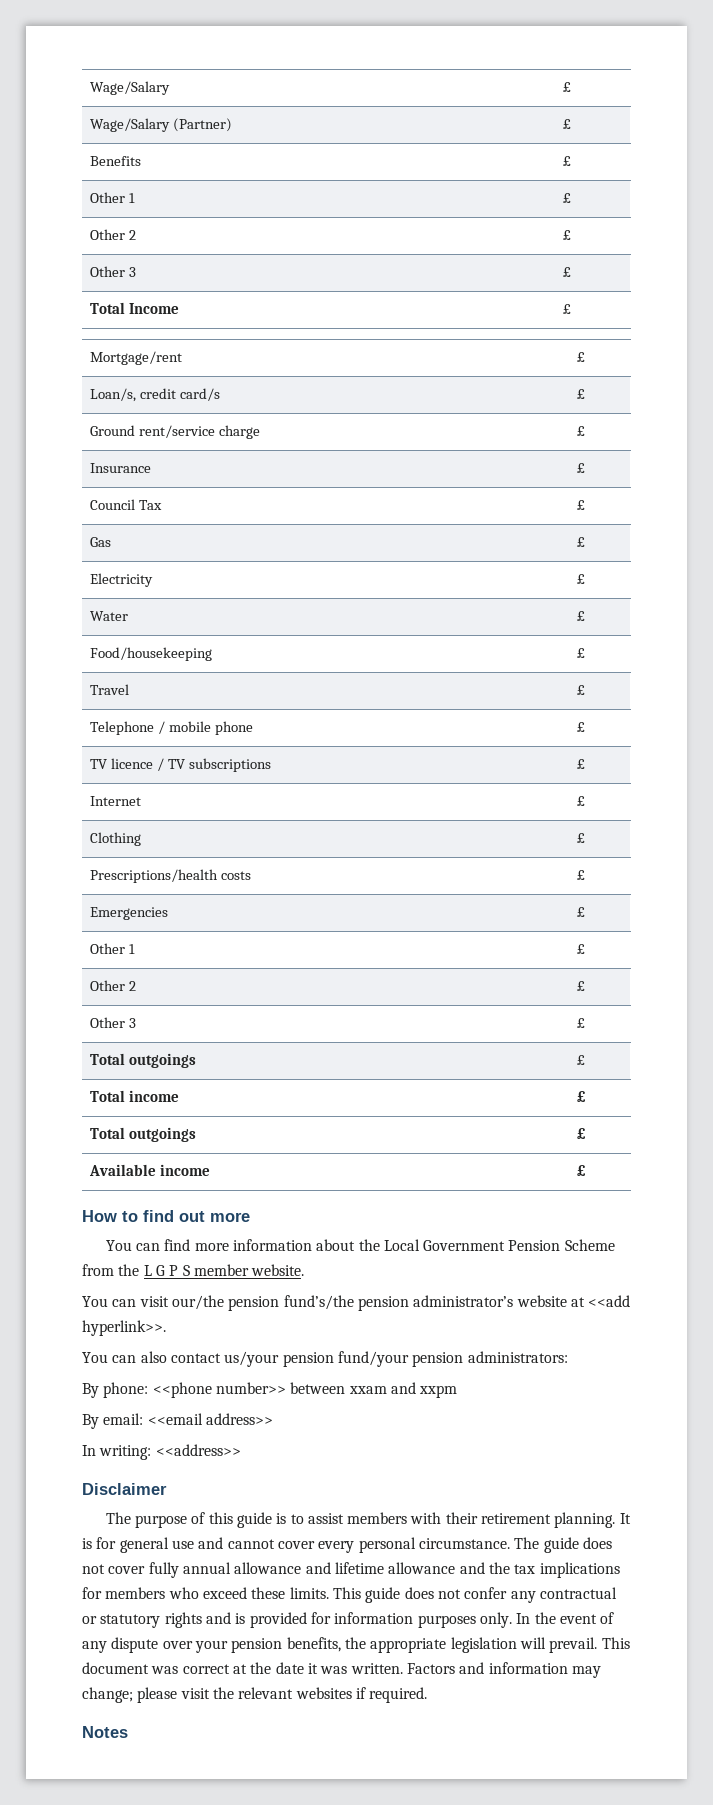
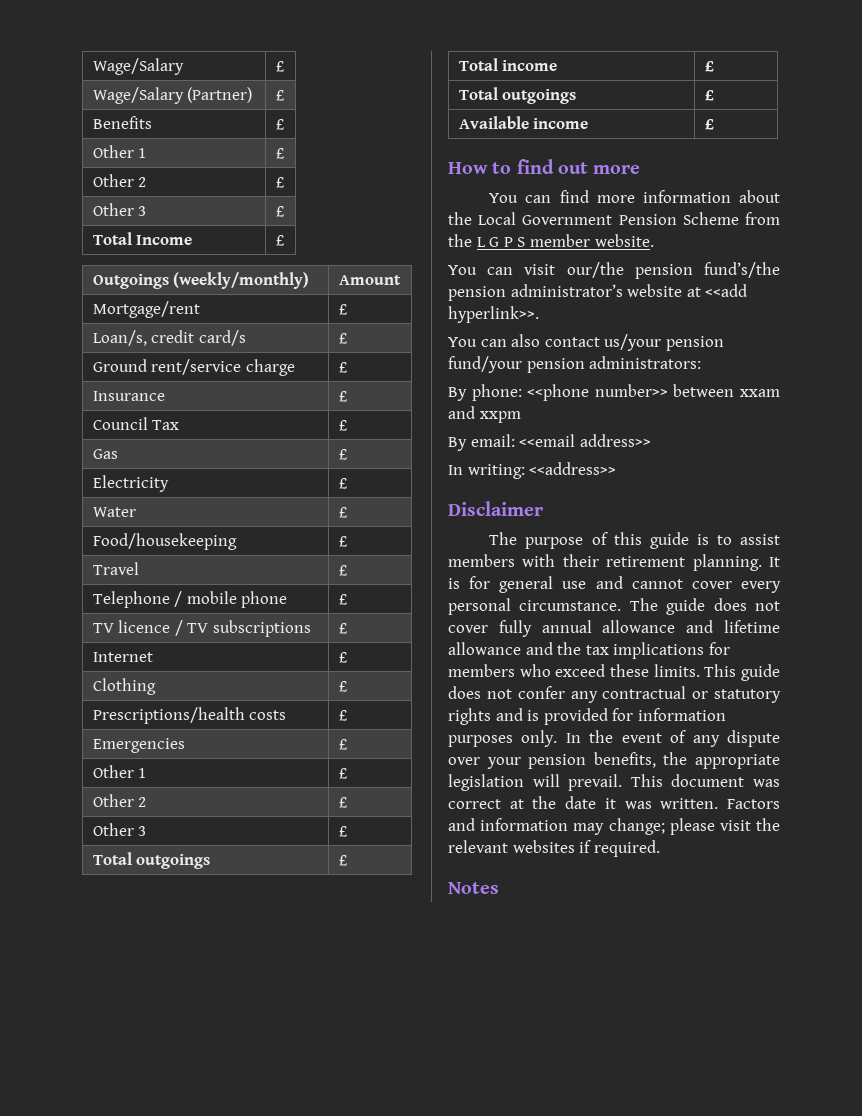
(572, 309) none -> [92,272,310,289] [338,275,401,285] // Outgoings (weekly/monthly) | Amount

